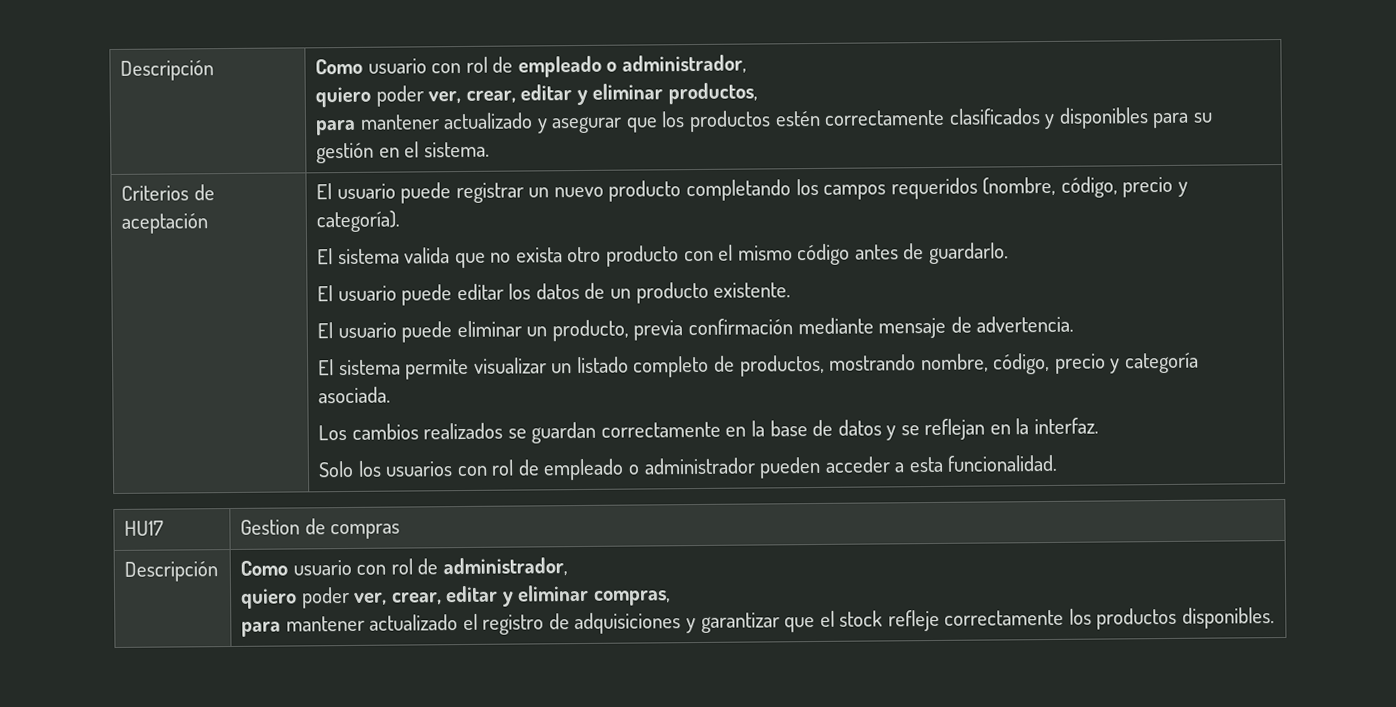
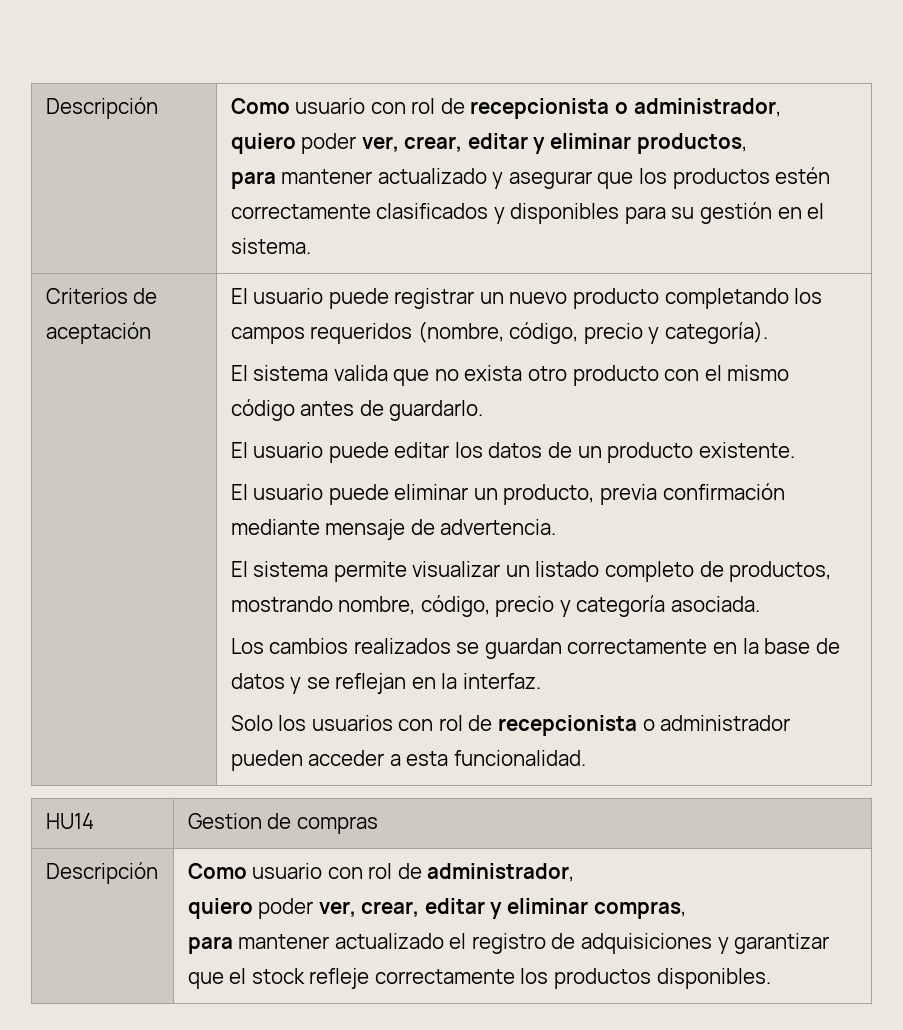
[120,60,215,81] [315,55,602,78] Descripción | Como usuario con rol de empleado -> [45,97,158,119] [230,98,610,119] Descripción | Como usuario con rol de recepcionista
[543,458,625,481] empleado -> [498,715,638,736] recepcionista
[124,520,165,536] HU17 -> [45,813,94,829] HU14

